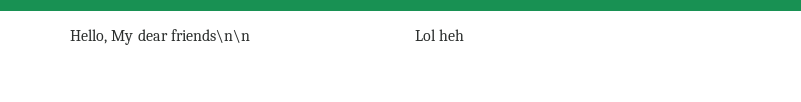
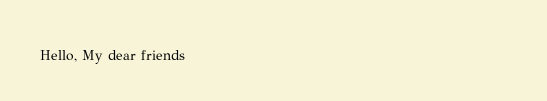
[170,29,250,43] [415,29,465,41] friends\n\n // Lol heh -> [141,50,185,60] friends

